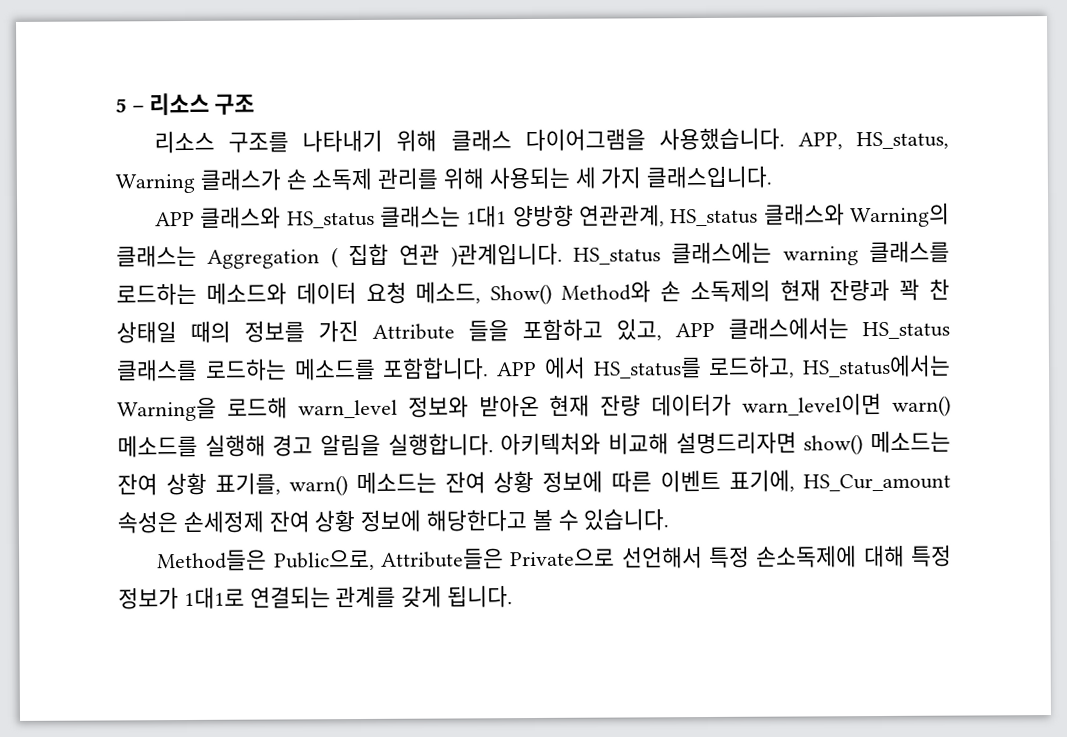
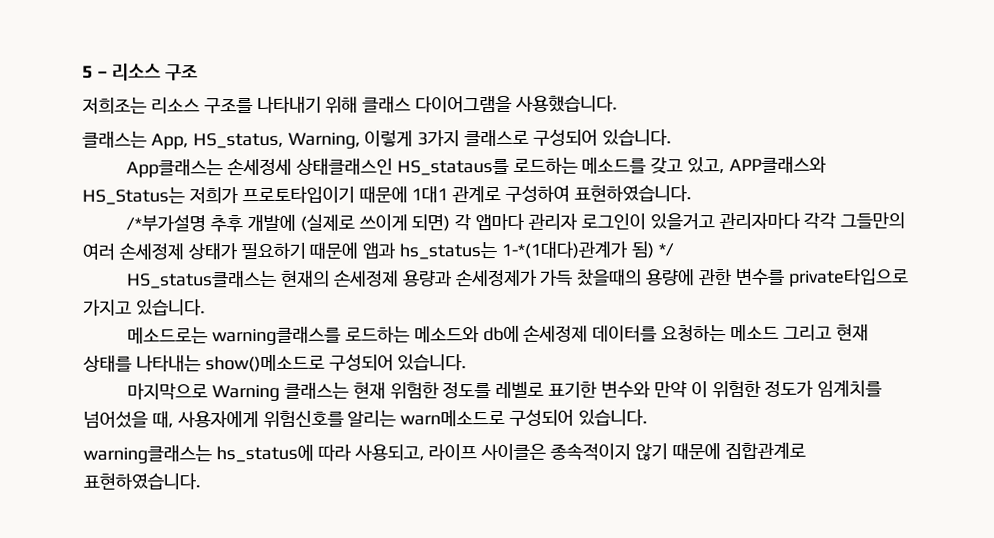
(256, 104) none -> [82,97,147,114] 저희조는
[797,131,949,150] [115,165,773,194] [155,202,950,229] [116,240,951,269] [116,278,951,306] [116,317,950,344] [116,354,951,382] [117,392,952,422] [117,430,951,458] [117,469,951,497] [117,508,670,534] [157,544,952,572] [118,585,514,610] APP, HS_status, Warning 클래스가 손 소독제 관리를 위해 사용되는 세 가지 클래스입니다. // APP 클래스와 HS_status 클래스는 1대1 양방향 연관관계, HS_status 클래스와 Warning의 클래스는 Aggregation ( 집합 연관 )관계입니다. HS_status 클래스에는 warning 클래스를 로드하는 메소드와 데이터 요청 메소드, Show() Method와 손 소독제의 현재 잔량과 꽉 찬 상태일 때의 정보를 가진 Attribute 들을 포함하고 있고, APP 클래스에서는 HS_status 클래스를 로드하는 메소드를 포함합니다. APP 에서 HS_status를 로드하고, HS_status에서는 Warning을 로드해 warn_level 정보와 받아온 현재 잔량 데이터가 warn_level이면 warn() 메소드를 실행해 경고 알림을 실행합니다. 아키텍처와 비교해 설명드리자면 show() 메소드는 잔여 상황 표기를, warn() 메소드는 잔여 상황 정보에 따른 이벤트 표기에, HS_Cur_amount 속성은 손세정제 잔여 상황 정보에 해당한다고 볼 수 있습니다. // Method들은 Public으로, Attribute들은 Private으로 선언해서 특정 손소독제에 대해 특정 정보가 1대1로 연결되는 관계를 갖게 됩니다. -> [82,129,672,150] [126,156,827,178] [82,184,693,205] [126,212,906,233] [82,240,674,261] [127,267,909,289] [83,299,206,316] [127,323,869,346] [83,354,468,373] [127,379,883,402] [83,409,649,429] [83,441,806,464] [83,472,201,490] // 클래스는 App, HS_status, Warning, 이렇게 3가지 클래스로 구성되어 있습니다. // App클래스는 손세정세 상태클래스인 HS_stataus를 로드하는 메소드를 갖고 있고, APP클래스와 HS_Status는 저희가 프로토타입이기 때문에 1대1 관계로 구성하여 표현하였습니다. // /*부가설명 추후 개발에 (실제로 쓰이게 되면) 각 앱마다 관리자 로그인이 있을거고 관리자마다 각각 그들만의 여러 손세정제 상태가 필요하기 때문에 앱과 hs_status는 1-*(1대다)관계가 됨) */ // HS_status클래스는 현재의 손세정제 용량과 손세정제가 가득 찼을때의 용량에 관한 변수를 private타입으로 가지고 있습니다. // 메소드로는 warning클래스를 로드하는 메소드와 db에 손세정제 데이터를 요청하는 메소드 그리고 현재 상태를 나타내는 show()메소드로 구성되어 있습니다. // 마지막으로 Warning 클래스는 현재 위험한 정도를 레벨로 표기한 변수와 만약 이 위험한 정도가 임계치를 넘어섰을 때, 사용자에게 위험신호를 알리는 warn메소드로 구성되어 있습니다. // warning클래스는 hs_status에 따라 사용되고, 라이프 사이클은 종속적이지 않기 때문에 집합관계로 표현하였습니다.

